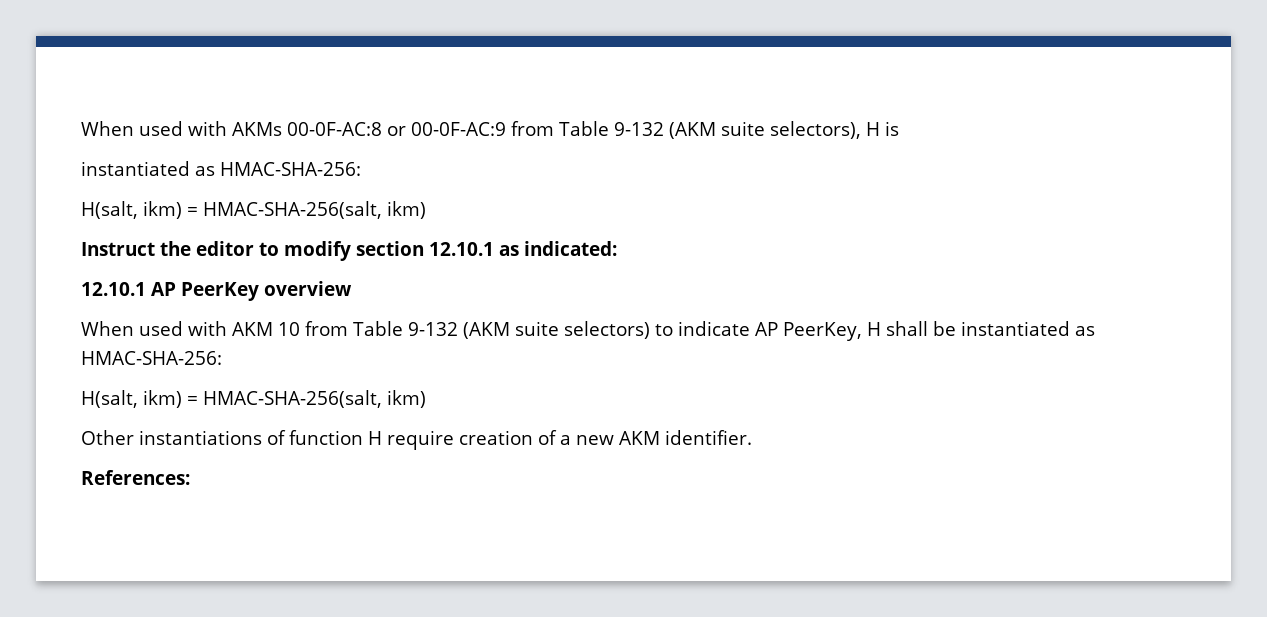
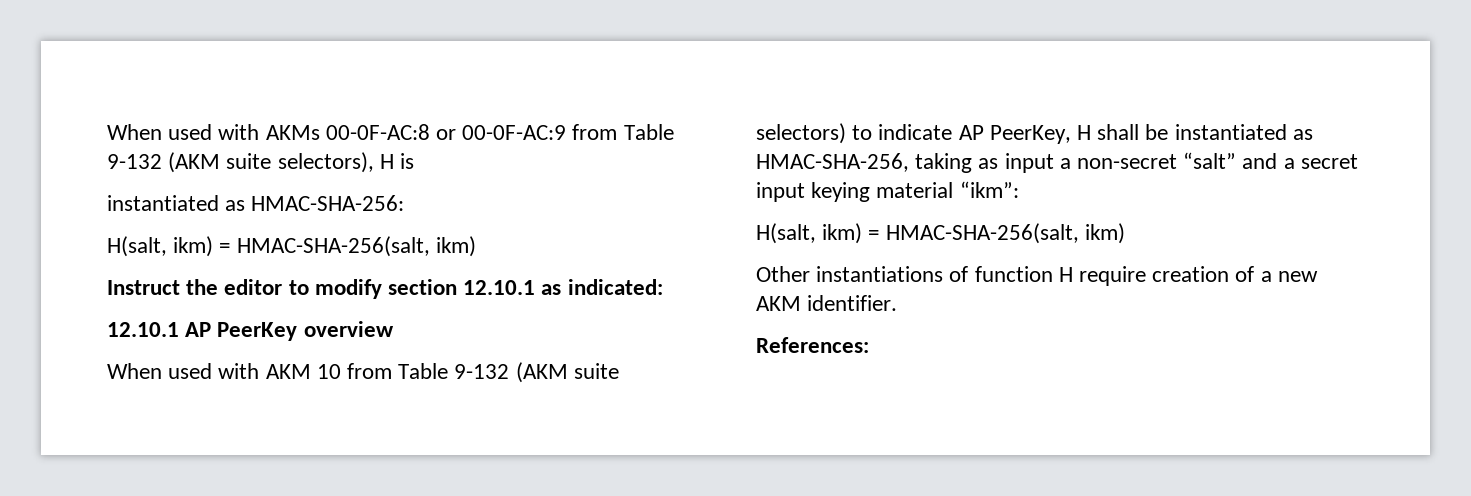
[81,351,222,365] HMAC-SHA-256: -> [756,152,1358,173] [756,181,1019,202] HMAC-SHA-256, taking as input a non-secret “salt” and a secret input keying material “ikm”:

